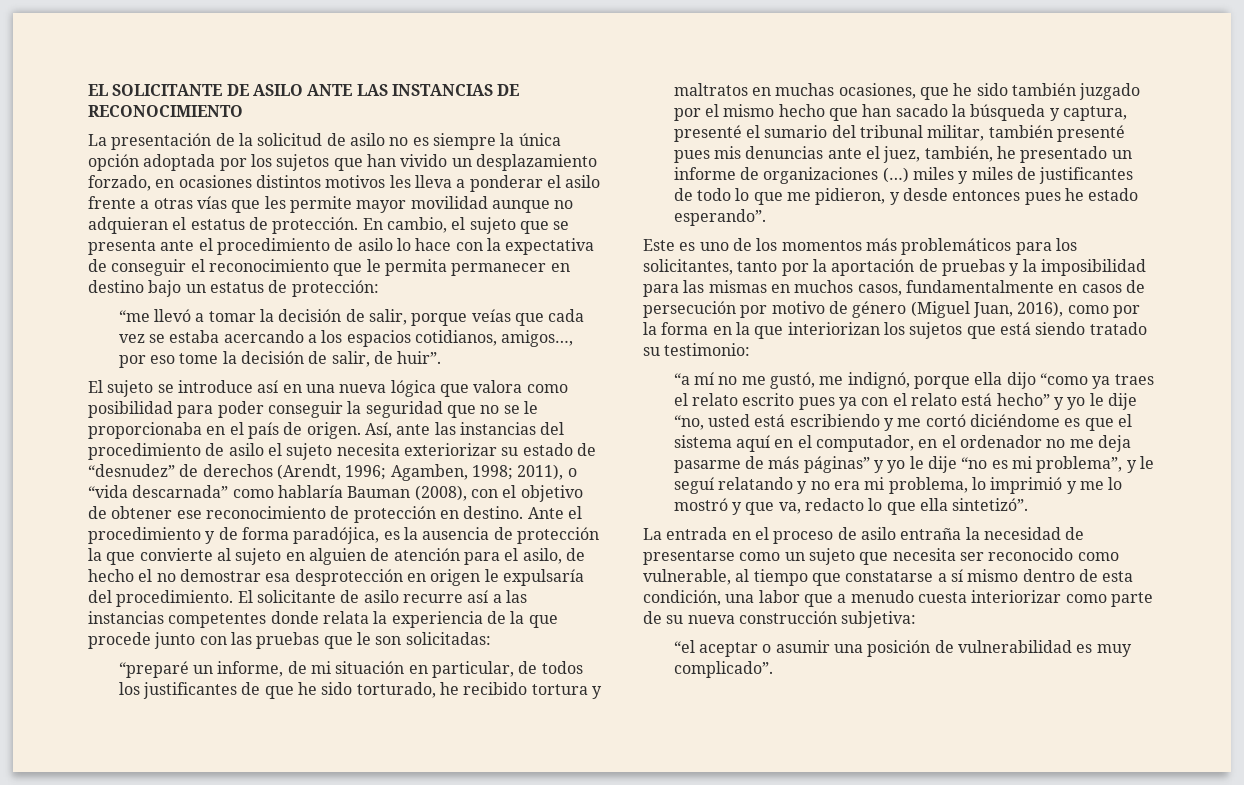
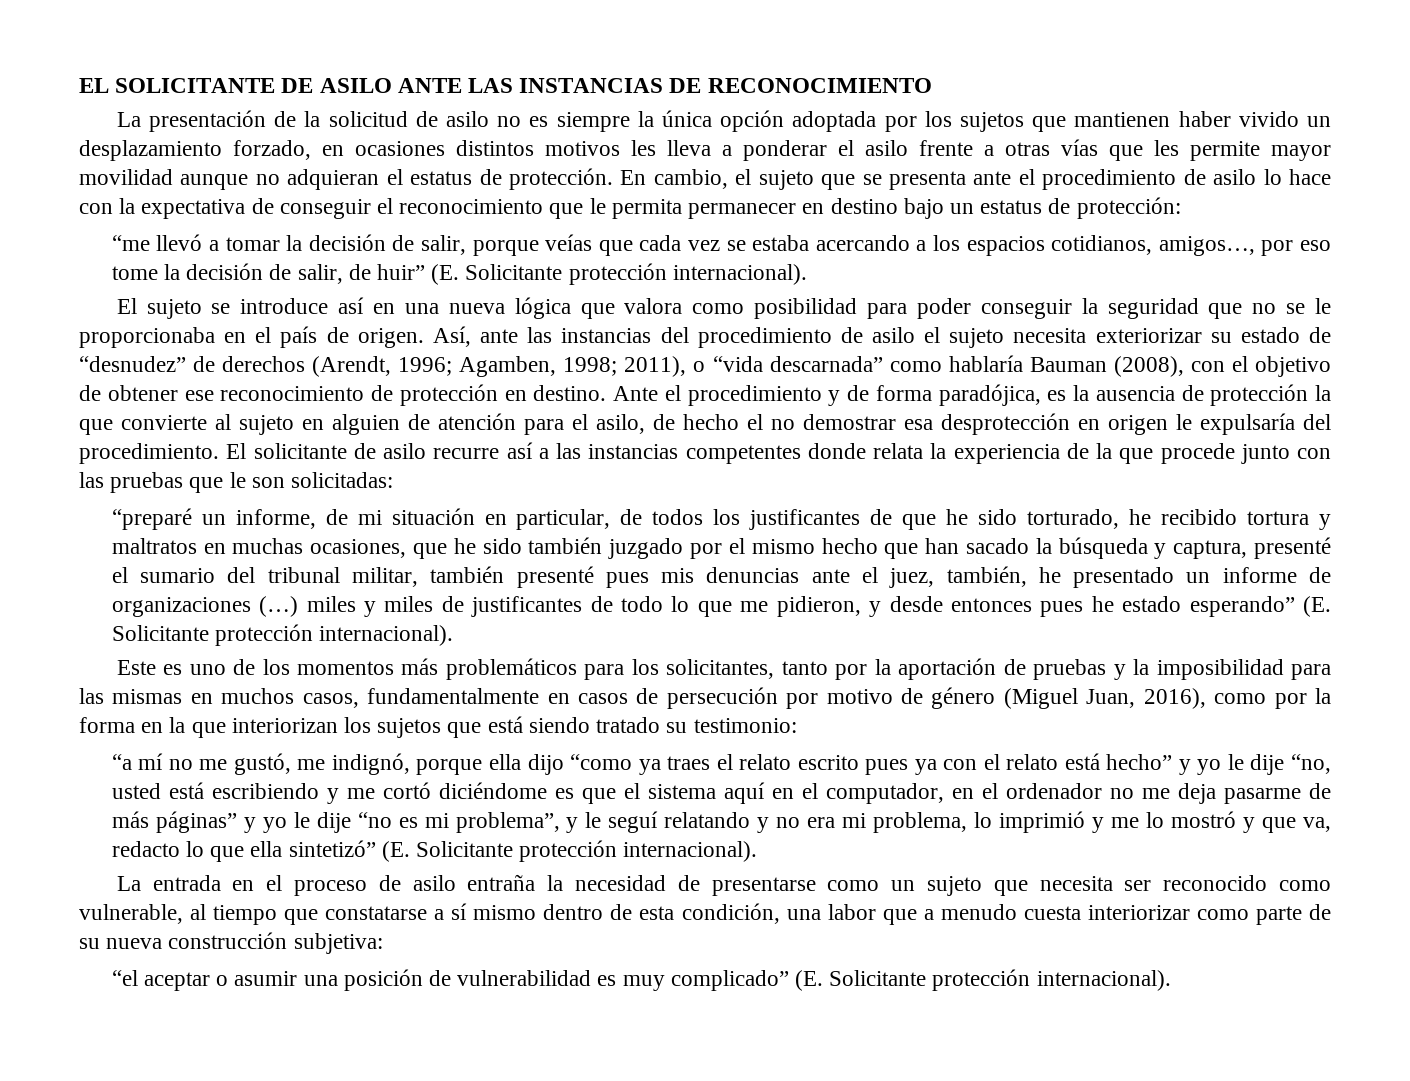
[366,154,396,167] han -> [1074,111,1231,127] mantienen haber
[397,351,442,364] huir”. -> [377,263,807,285] huir” (E. Solicitante protección internacional).
[673,209,766,226] esperando”. -> [1189,596,1332,617] [111,624,454,646] esperando” (E. Solicitante protección internacional).
[952,498,1029,511] sintetizó”. -> [288,840,758,862] sintetizó” (E. Solicitante protección internacional).
[673,661,773,678] complicado”. -> [670,969,1171,991] complicado” (E. Solicitante protección internacional).

